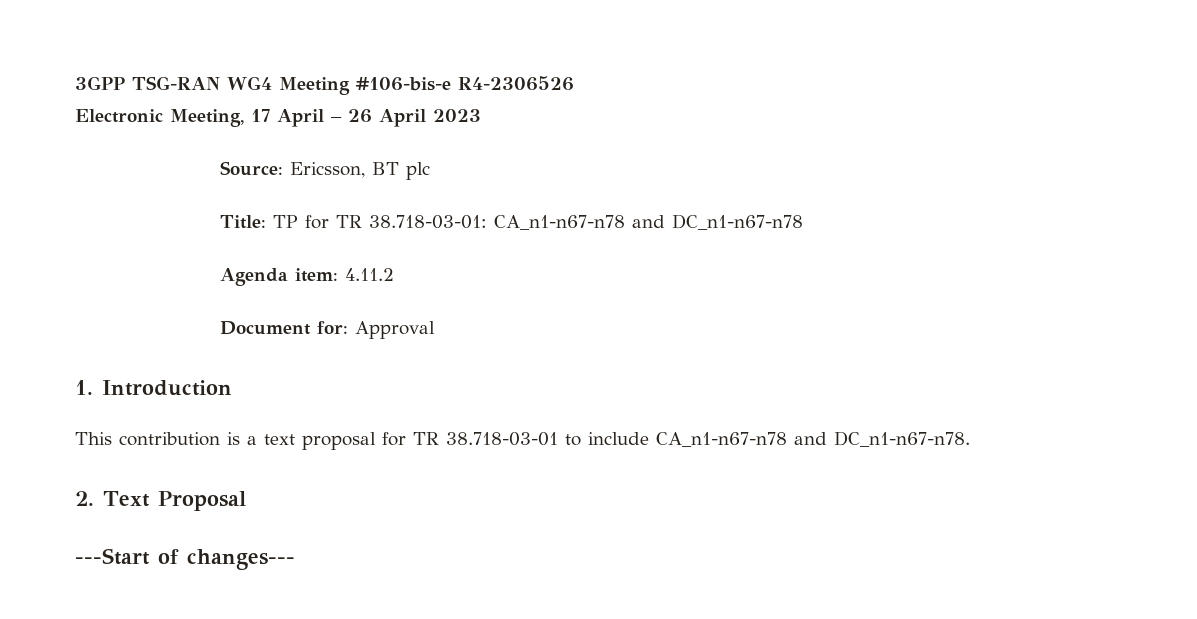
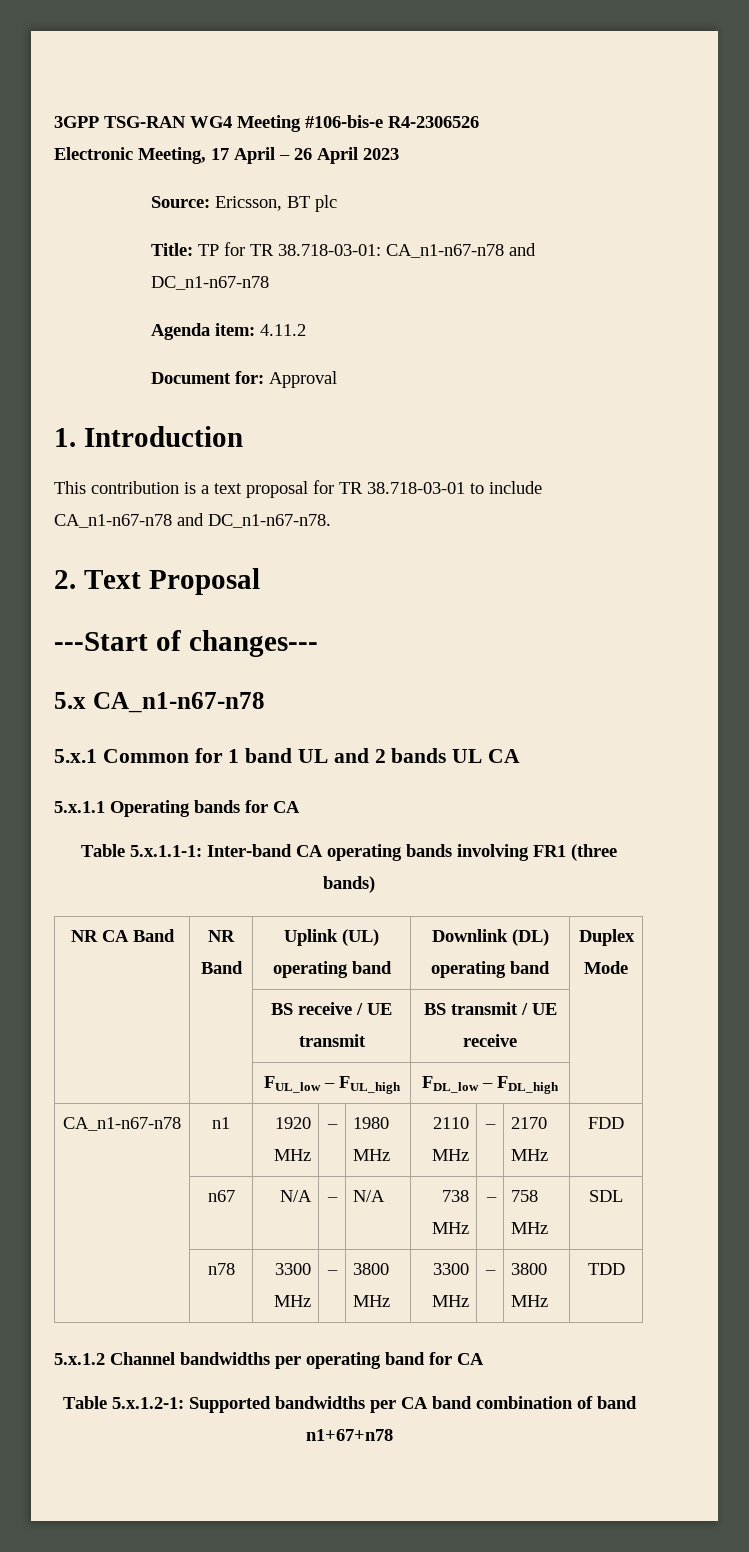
(295, 559) none -> [54,692,265,713] [54,748,521,763] [54,800,300,817] [81,844,617,861] [323,876,375,893] [70,929,175,942] [208,930,235,942] [200,961,243,974] [284,929,379,946] [272,961,392,978] [431,929,549,946] [431,961,550,978] [578,929,635,946] [584,961,628,974] [271,1002,392,1015] [298,1034,366,1047] [423,1002,557,1015] [463,1034,517,1047] [263,1076,401,1094] [422,1076,559,1094] [63,1117,181,1131] [212,1117,230,1129] [274,1117,311,1129] [273,1149,311,1161] [326,1124,338,1129] [353,1117,390,1129] [353,1149,391,1161] [432,1117,469,1129] [431,1149,469,1161] [484,1124,496,1129] [511,1117,548,1129] [511,1149,549,1161] [588,1117,624,1129] [207,1190,235,1202] [279,1190,312,1202] [326,1197,338,1202] [353,1190,386,1202] [441,1190,469,1202] [431,1222,469,1234] [485,1197,497,1202] [511,1190,539,1202] [511,1222,549,1234] [589,1190,623,1202] [207,1263,235,1275] [274,1263,311,1275] [273,1295,311,1307] [326,1270,338,1275] [353,1263,390,1275] [353,1295,391,1307] [432,1263,469,1275] [431,1295,469,1307] [484,1270,496,1275] [511,1263,548,1275] [511,1295,549,1307] [587,1263,625,1275] [54,1352,484,1369] [62,1396,637,1413] [305,1429,393,1441] // 5.x CA_n1-n67-n78 // 5.x.1 Common for 1 band UL and 2 bands UL CA // 5.x.1.1 Operating bands for CA // Table 5.x.1.1-1: Inter-band CA operating bands involving FR1 (three bands) // NR CA Band | NR Band | Uplink (UL) operating band | Downlink (DL) operating band | Duplex Mode // | | BS receive / UE transmit | BS transmit / UE receive | // | | FUL_low – FUL_high | FDL_low – FDL_high | // CA_n1-n67-n78 | n1 | 1920 MHz | – | 1980 MHz | 2110 MHz | – | 2170 MHz | FDD // | n67 | N/A | – | N/A | 738 MHz | – | 758 MHz | SDL // | n78 | 3300 MHz | – | 3800 MHz | 3300 MHz | – | 3800 MHz | TDD // 5.x.1.2 Channel bandwidths per operating band for CA // Table 5.x.1.2-1: Supported bandwidths per CA band combination of band n1+67+n78

